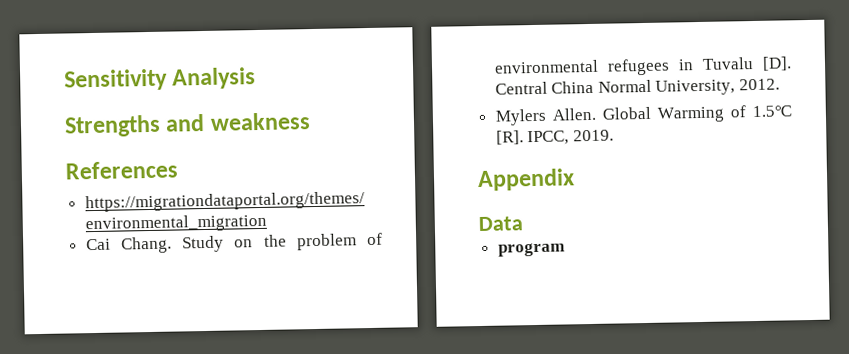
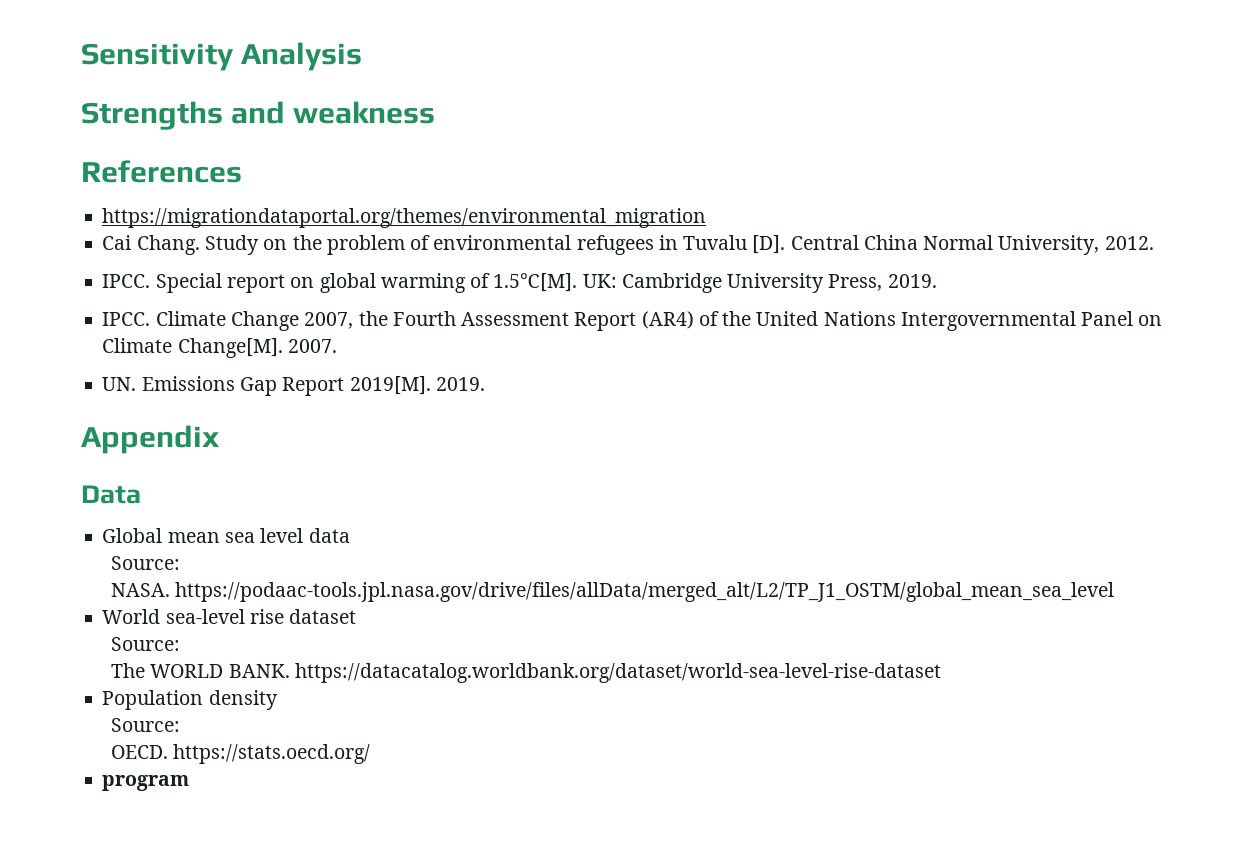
[494,105,792,126] [495,129,614,146] [477,168,575,192] [478,216,523,232] Mylers Allen. Global Warming of 1.5℃ [R]. IPCC, 2019. // Appendix // Data -> [102,273,937,293] [102,311,1163,331] [102,338,337,358] [102,376,485,396] [81,425,220,454] [81,485,141,504] [102,528,350,543] [111,556,181,570] [111,582,1115,602] [102,609,357,624] [111,637,181,651] [111,663,941,683] [102,690,278,710] [111,718,181,732] [111,744,371,764] IPCC. Special report on global warming of 1.5℃[M]. UK: Cambridge University Press, 2019. // IPCC. Climate Change 2007, the Fourth Assessment Report (AR4) of the United Nations Intergovernmental Panel on Climate Change[M]. 2007. // UN. Emissions Gap Report 2019[M]. 2019. // Appendix // Data // Global mean sea level data // Source: // NASA. https://podaac-tools.jpl.nasa.gov/drive/files/allData/merged_alt/L2/TP_J1_OSTM/global_mean_sea_level // World sea-level rise dataset // Source: // The WORLD BANK. https://datacatalog.worldbank.org/dataset/world-sea-level-rise-dataset // Population density // Source: // OECD. https://stats.oecd.org/

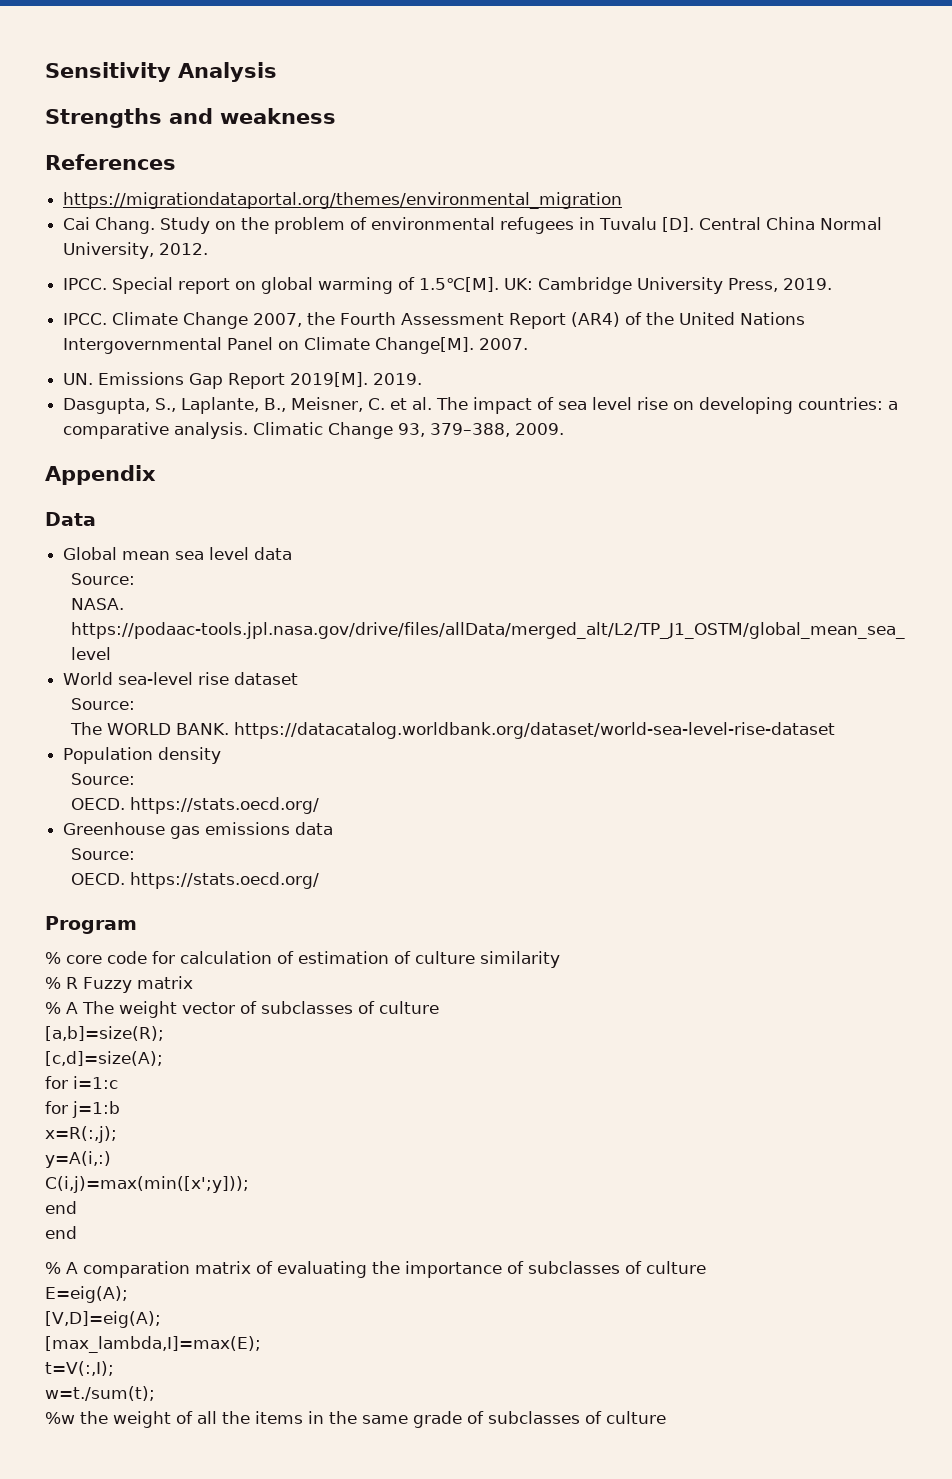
(485, 384) none -> [63,397,899,414] [63,422,565,439] // Dasgupta, S., Laplante, B., Meisner, C. et al. The impact of sea level rise on developing countries: a comparative analysis. Climatic Change 93, 379–388, 2009.
[102,774,190,791] program -> [63,822,334,839] [70,848,135,860] [70,872,319,889] [45,916,137,934] [45,951,560,968] [45,976,193,993] [45,1001,439,1018] [45,1026,164,1041] [45,1051,163,1066] [45,1076,118,1089] [45,1101,120,1118] [45,1126,117,1143] [45,1151,111,1168] [45,1176,249,1193] [45,1201,77,1214] [45,1226,77,1239] [45,1261,706,1278] [45,1286,128,1303] [45,1311,161,1328] [45,1336,261,1353] [45,1361,114,1376] [45,1386,155,1401] [45,1411,666,1428] Greenhouse gas emissions data // Source: // OECD. https://stats.oecd.org/ // Program // % core code for calculation of estimation of culture similarity // % R Fuzzy matrix // % A The weight vector of subclasses of culture // [a,b]=size(R); // [c,d]=size(A); // for i=1:c // for j=1:b // x=R(:,j); // y=A(i,:) // C(i,j)=max(min([x';y])); // end // end // % A comparation matrix of evaluating the importance of subclasses of culture // E=eig(A); // [V,D]=eig(A); // [max_lambda,I]=max(E); // t=V(:,I); // w=t./sum(t); // %w the weight of all the items in the same grade of subclasses of culture

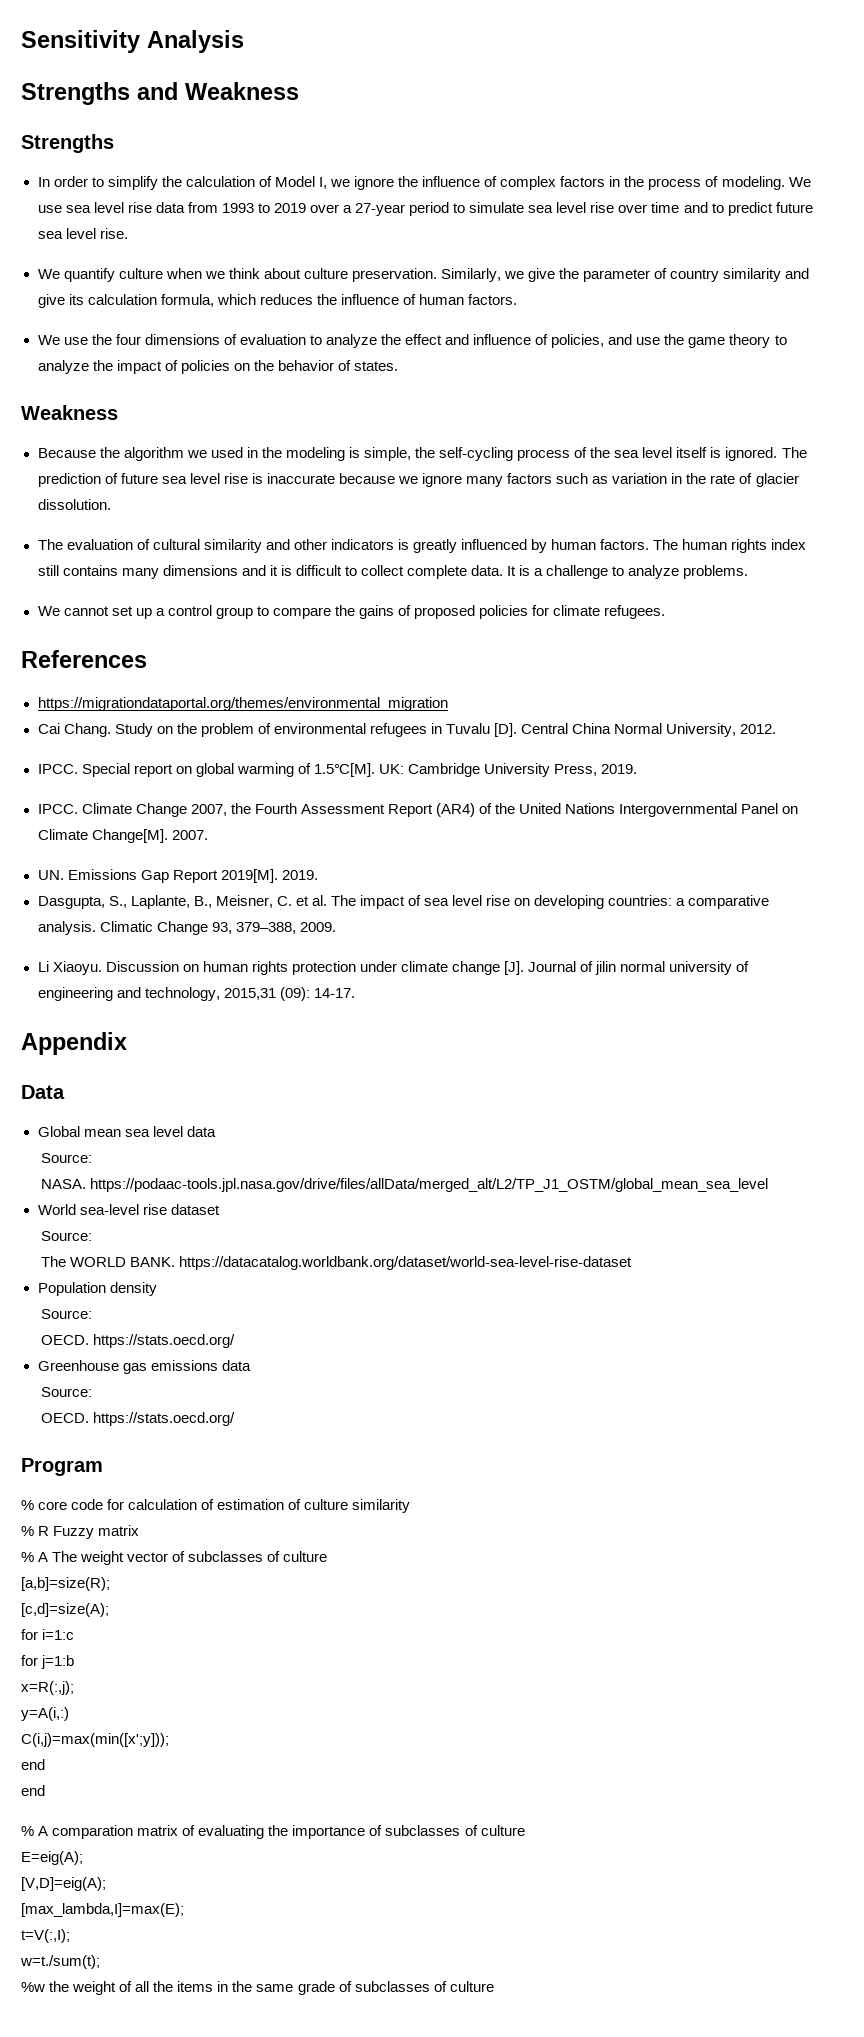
[220,108,336,124] weakness -> [185,82,299,100] [21,134,114,153] [37,176,811,190] [37,202,813,216] [37,228,128,239] [37,268,810,282] [37,294,517,308] [37,334,787,348] [37,360,398,374] [21,405,118,420] [37,447,807,461] [37,473,799,487] [37,499,111,510] [37,539,807,553] [37,565,749,579] [37,605,666,619] Weakness // Strengths // In order to simplify the calculation of Model I, we ignore the influence of complex factors in the process of modeling. We use sea level rise data from 1993 to 2019 over a 27-year period to simulate sea level rise over time and to predict future sea level rise. // We quantify culture when we think about culture preservation. Similarly, we give the parameter of country similarity and give its calculation formula, which reduces the influence of human factors. // We use the four dimensions of evaluation to analyze the effect and influence of policies, and use the game theory to analyze the impact of policies on the behavior of states. // Weakness // Because the algorithm we used in the modeling is simple, the self-cycling process of the sea level itself is ignored. The prediction of future sea level rise is inaccurate because we ignore many factors such as variation in the rate of glacier dissolution. // The evaluation of cultural similarity and other indicators is greatly influenced by human factors. The human rights index still contains many dimensions and it is difficult to collect complete data. It is a challenge to analyze problems. // We cannot set up a control group to compare the gains of proposed policies for climate refugees.
(565, 429) none -> [37,961,750,975] [37,987,355,1001] // Li Xiaoyu. Discussion on human rights protection under climate change [J]. Journal of jilin normal university of engineering and technology, 2015,31 (09): 14-17.

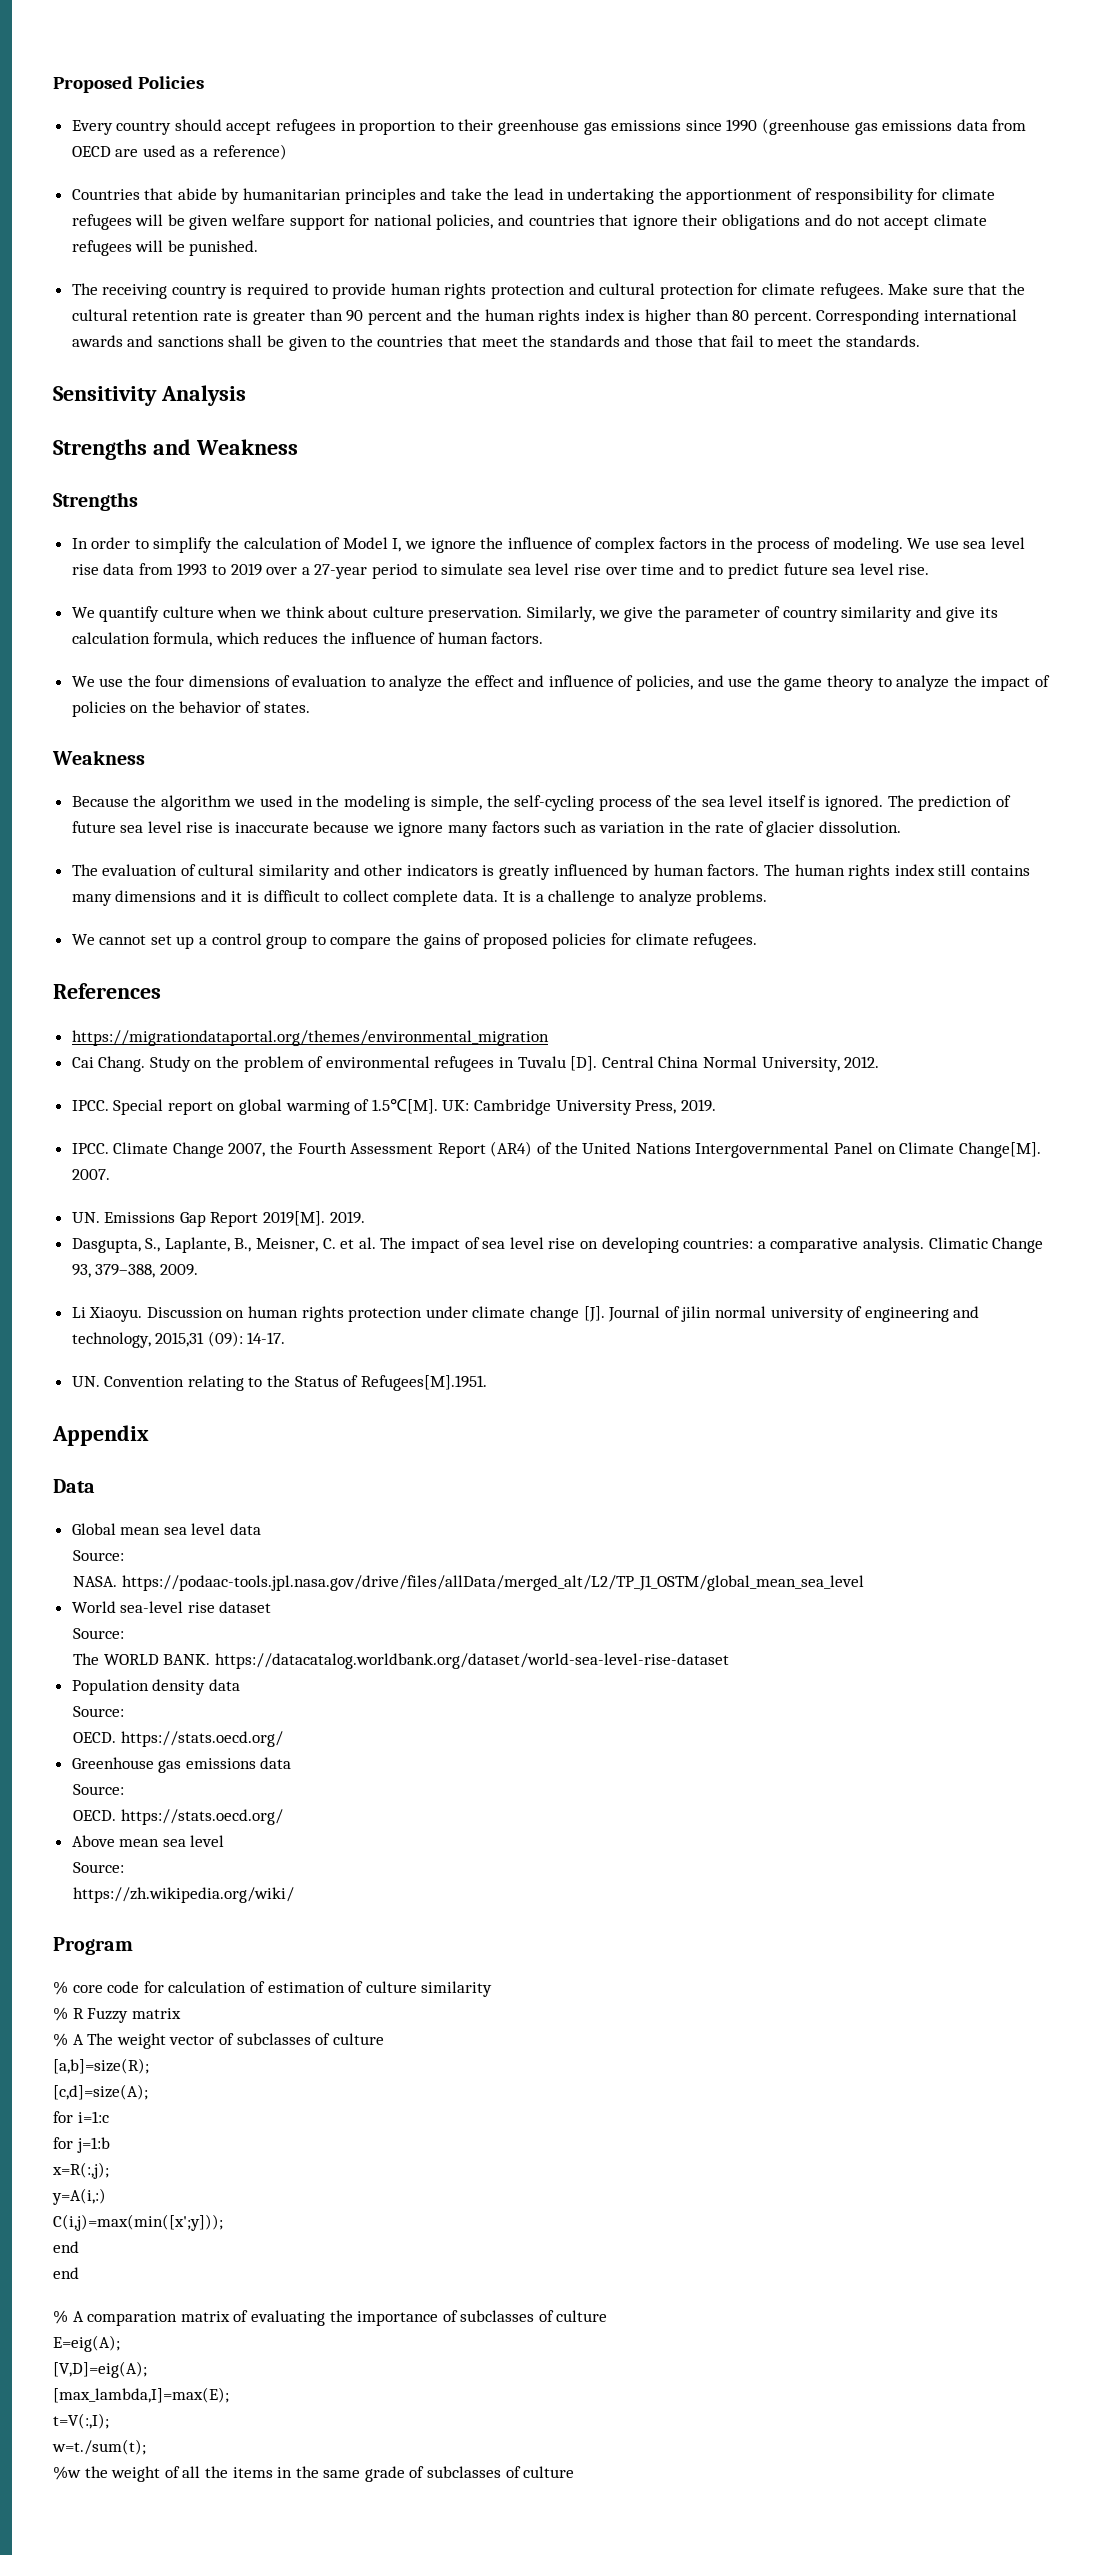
(21, 41) none -> [53,76,204,93] [71,118,1027,135] [71,144,287,160] [71,188,995,204] [71,214,987,230] [71,240,259,256] [71,283,1025,299] [71,309,1017,325] [71,335,920,351] Proposed Policies // Every country should accept refugees in proportion to their greenhouse gas emissions since 1990 (greenhouse gas emissions data from OECD are used as a reference) // Countries that abide by humanitarian principles and take the lead in undertaking the apportionment of responsibility for climate refugees will be given welfare support for national policies, and countries that ignore their obligations and do not accept climate refugees will be punished. // The receiving country is required to provide human rights protection and cultural protection for climate refugees. Make sure that the cultural retention rate is greater than 90 percent and the human rights index is higher than 80 percent. Corresponding international awards and sanctions shall be given to the countries that meet the standards and those that fail to meet the standards. //
(355, 993) none -> [71,1375,487,1391] // UN. Convention relating to the Status of Refugees[M].1951.
(157, 1289) none -> [208,1679,240,1691] data
(236, 1419) none -> [71,1835,225,1847] [72,1862,124,1873] [72,1887,294,1903] // Above mean sea level // Source: // https://zh.wikipedia.org/wiki/

